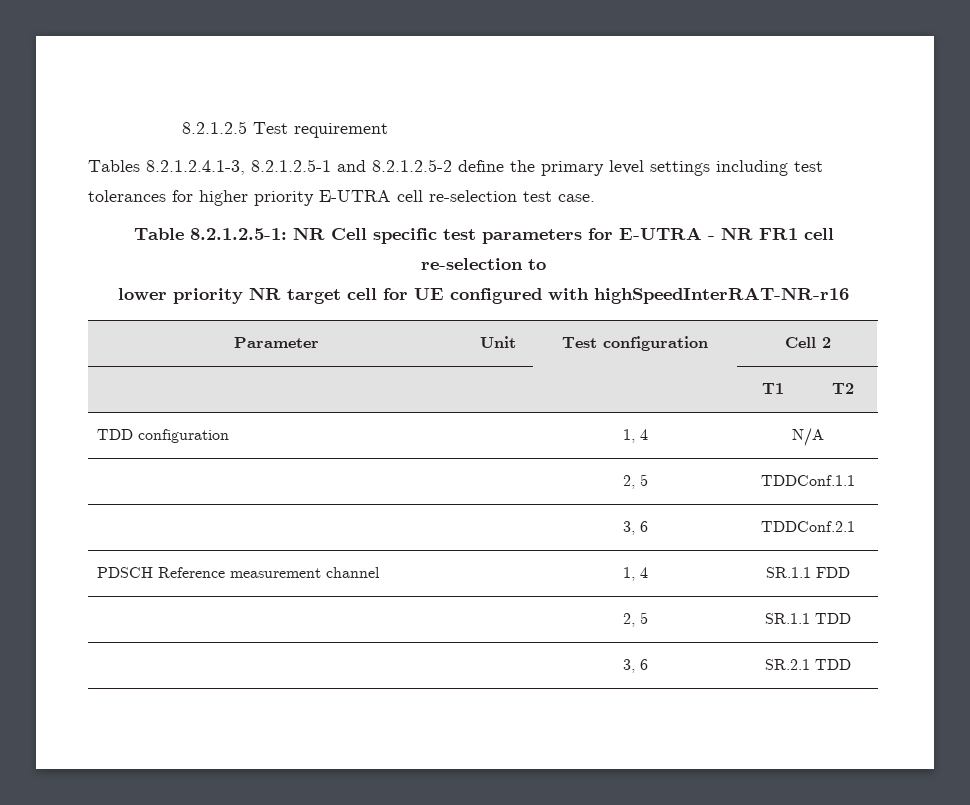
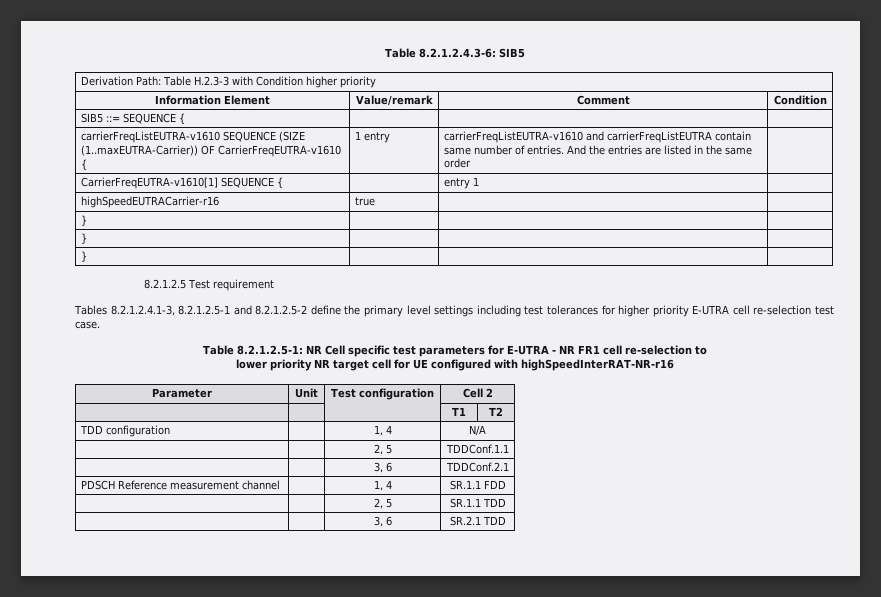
(181, 127) none -> [384,48,525,58] [80,76,376,88] [155,95,270,105] [355,95,433,106] [576,95,630,105] [773,95,827,105] [80,113,185,124] [80,131,305,143] [80,145,341,157] [80,159,87,170] [354,131,390,143] [443,131,751,143] [443,145,752,155] [443,158,471,168] [80,177,283,189] [443,177,479,189] [80,196,219,208] [354,197,375,206] [80,215,87,226] [80,233,87,244] [80,251,87,262] Table 8.2.1.2.4.3-6: SIB5 // Derivation Path: Table H.2.3-3 with Condition higher priority // Information Element | Value/remark | Comment | Condition // SIB5 ::= SEQUENCE { | | | // carrierFreqListEUTRA-v1610 SEQUENCE (SIZE (1..maxEUTRA-Carrier)) OF CarrierFreqEUTRA-v1610 { | 1 entry | carrierFreqListEUTRA-v1610 and carrierFreqListEUTRA contain same number of entries. And the entries are listed in the same order | // CarrierFreqEUTRA-v1610[1] SEQUENCE { | | entry 1 | // highSpeedEUTRACarrier-r16 | true | | // } | | | // } | | | // } | | | //

